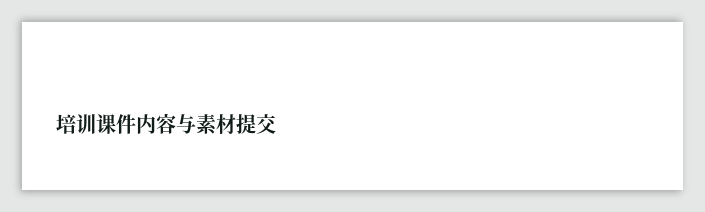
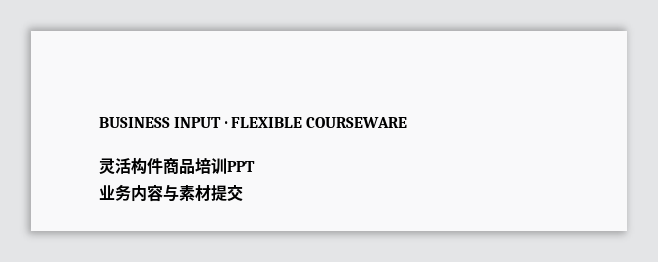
[56,114,136,134] 培训课件 -> [99,117,408,128] [99,157,255,175] [99,184,131,201] BUSINESS INPUT · FLEXIBLE COURSEWARE // 灵活构件商品培训PPT // 业务

